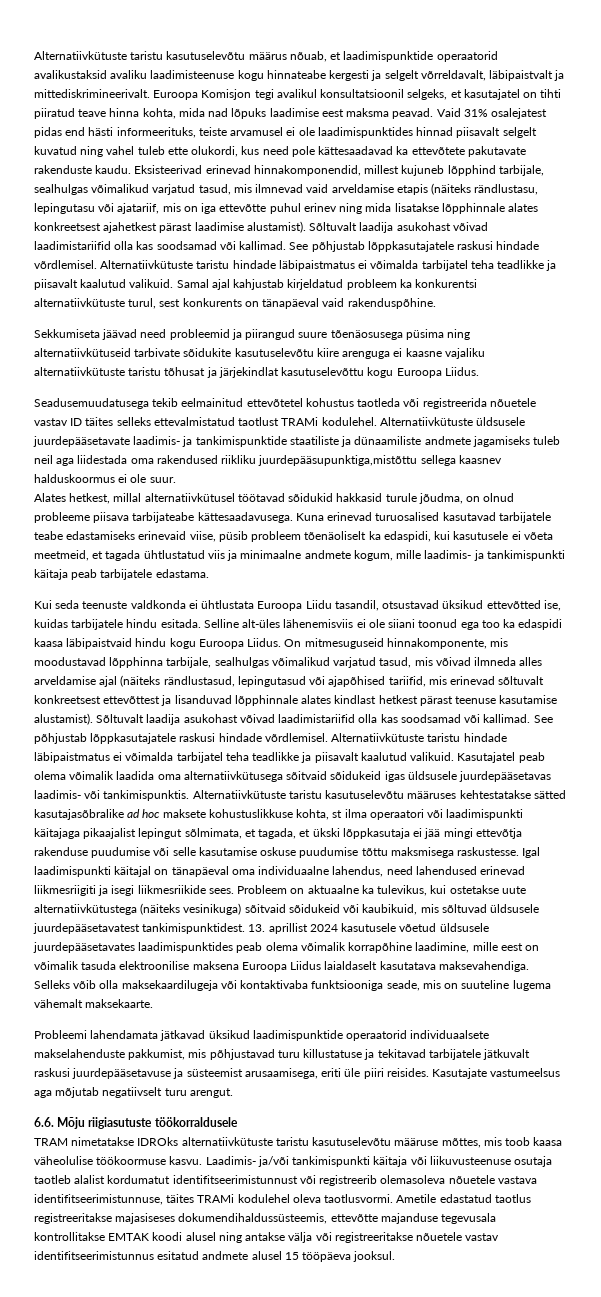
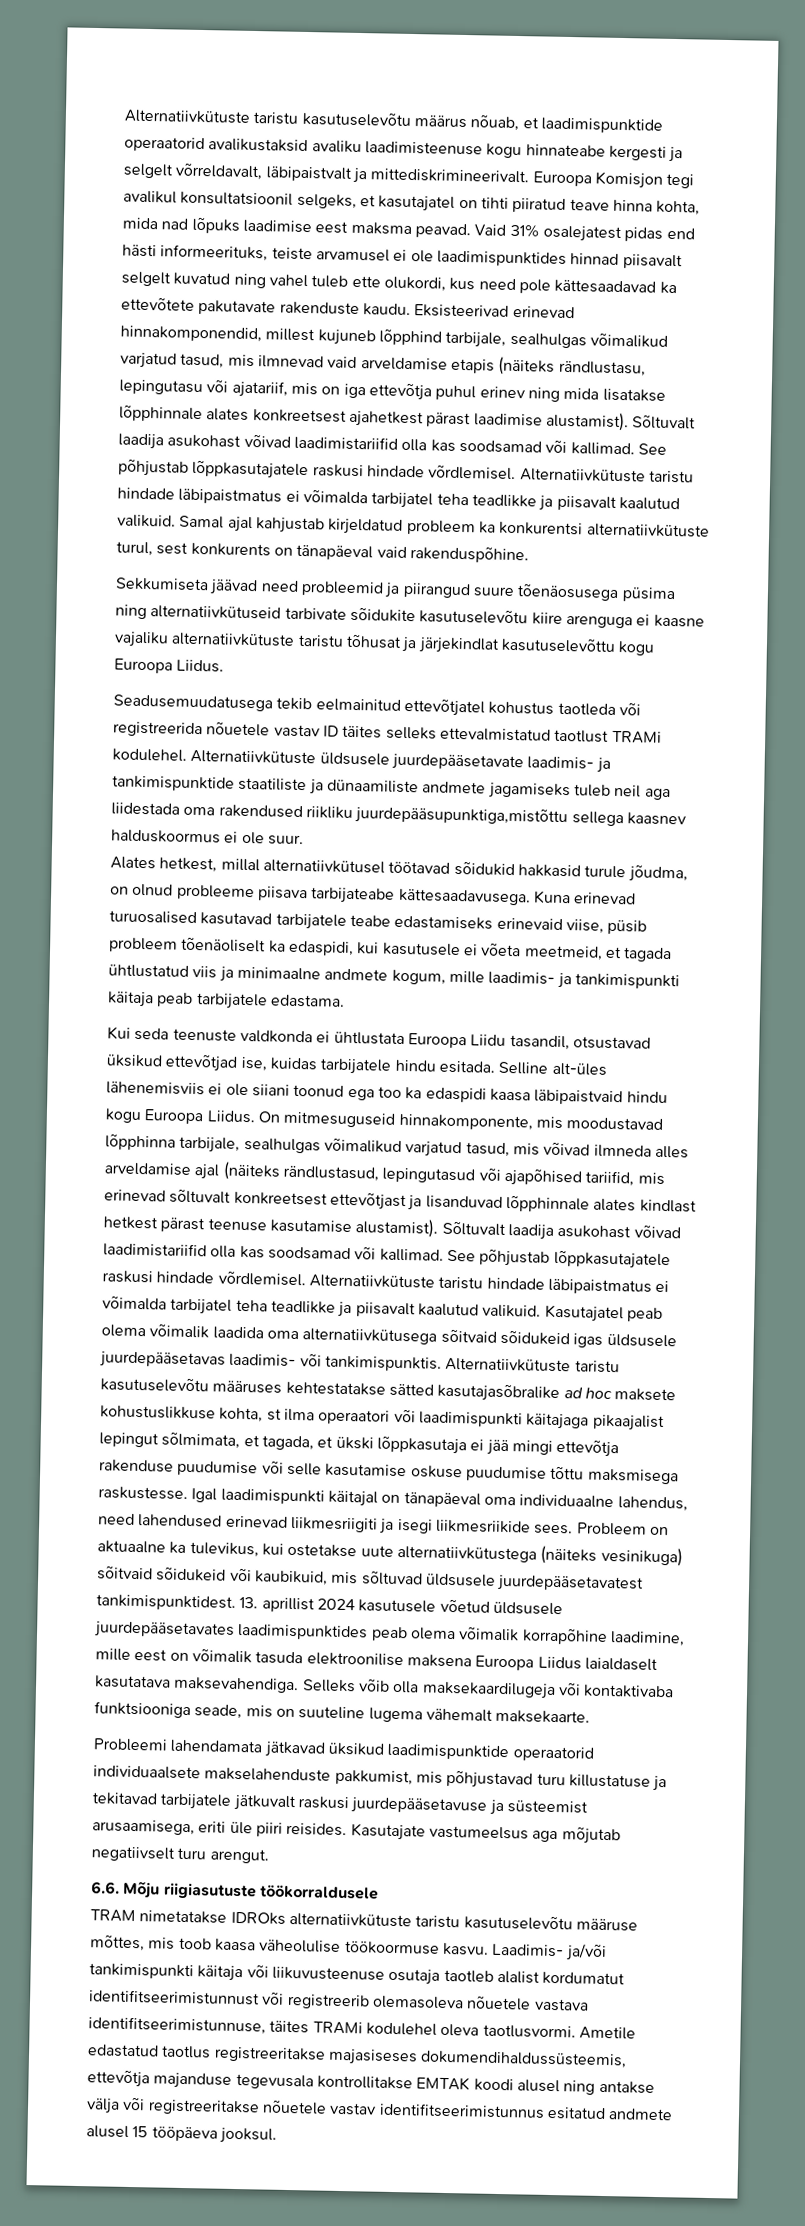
[219,204,267,212] ettevõtte -> [368,382,432,401] ettevõtja
[246,398,303,407] ettevõtetel -> [403,697,485,717] ettevõtjatel
[486,600,541,609] ettevõtted -> [165,1053,239,1072] ettevõtjad
[103,696,161,704] ettevõttest -> [329,1191,407,1211] ettevõtjast
[330,1214,378,1222] ettevõtte -> [87,2069,150,2088] ettevõtja

